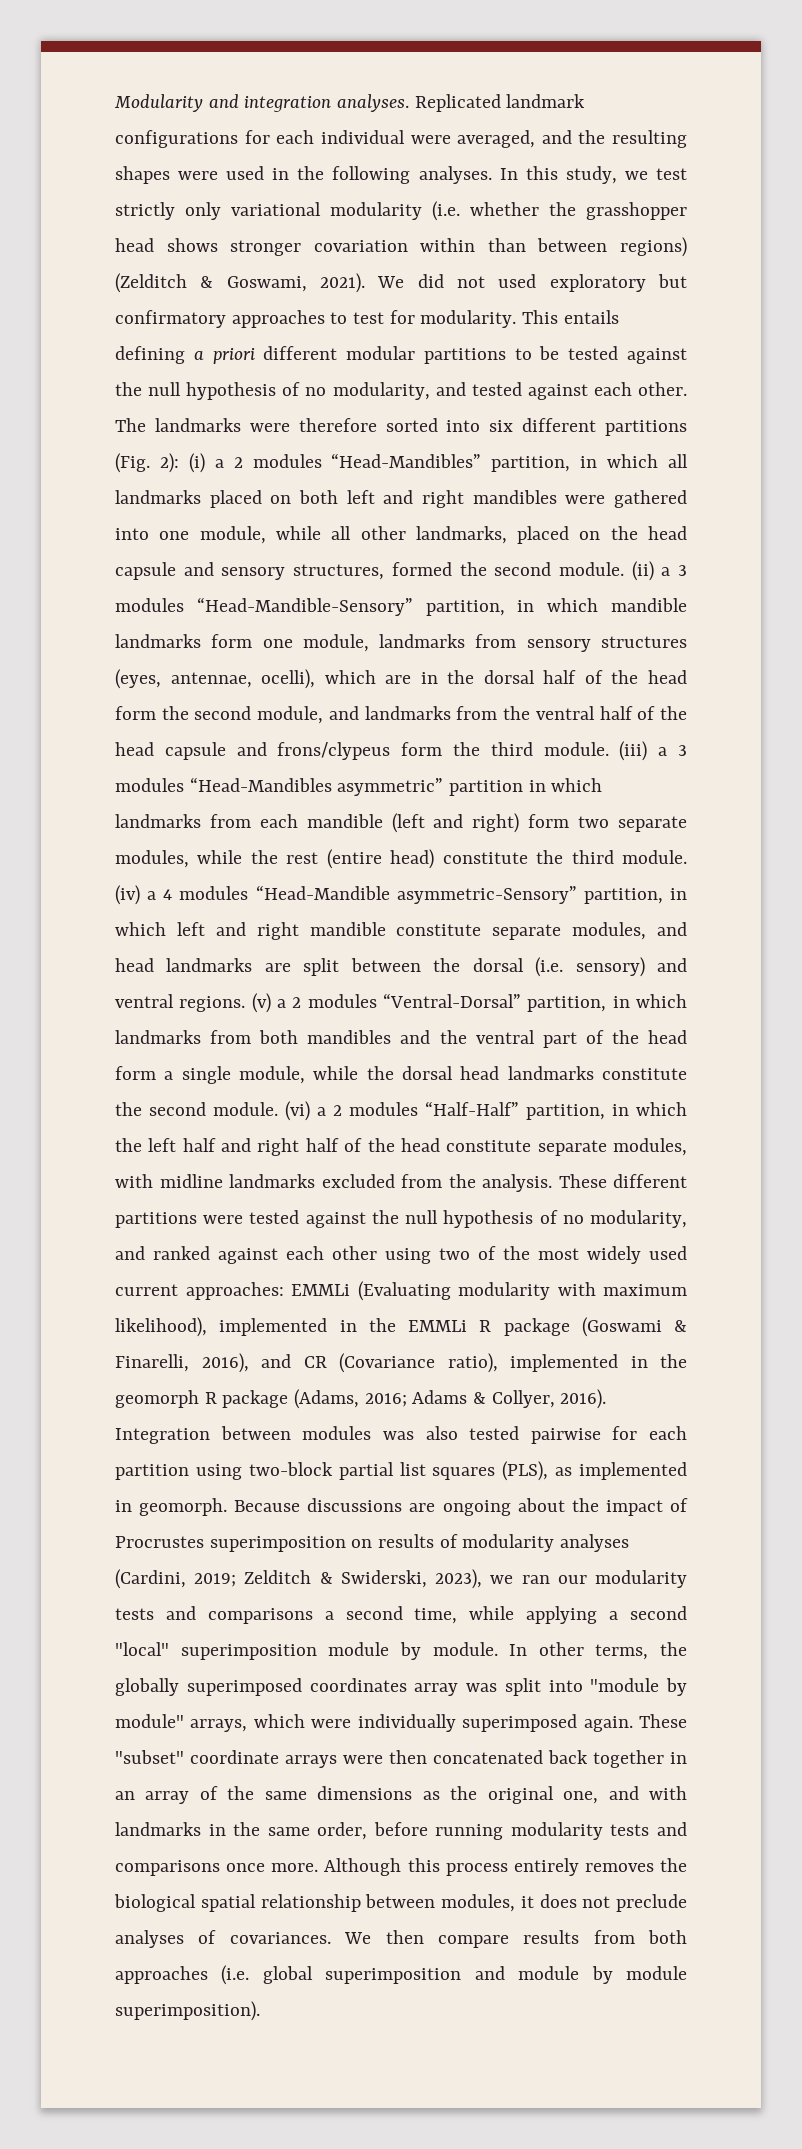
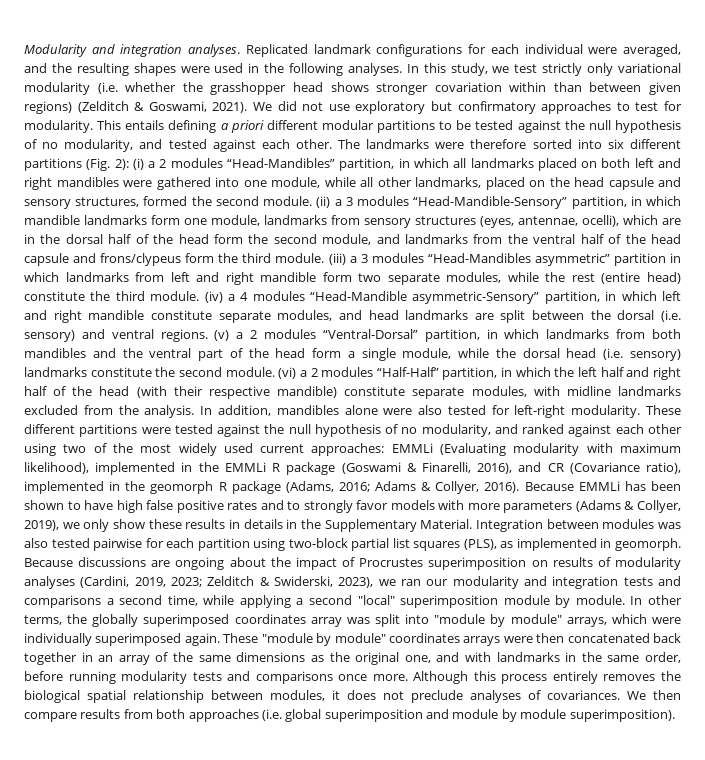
(608, 245) none -> [649,82,682,95] given
[498,274,537,288] used -> [328,104,350,111] use
[259,813,520,833] each mandible (left and right) -> [170,272,317,285] left and right mandible
(500, 1073) none -> [603,348,681,361] (i.e. sensory)
(440, 1145) none -> [136,386,338,399] (with their respective mandible)
(552, 1183) none -> [200,405,641,418] In addition, mandibles alone were also tested for left-right modularity.
(607, 1399) none -> [524,481,681,491] [24,500,681,513] [24,519,473,532] Because EMMLi has been shown to have high false positive rates and to strongly favor models with more parameters (Adams & Collyer, 2019), we only show these results in details in the Supplementary Material.
[194,1573,237,1587] 2019; -> [134,577,203,587] 2019, 2023;
(687, 1579) none -> [524,576,619,589] and integration
[115,1750,279,1764] "subset" coordinate -> [261,633,460,646] "module by module" coordinates

